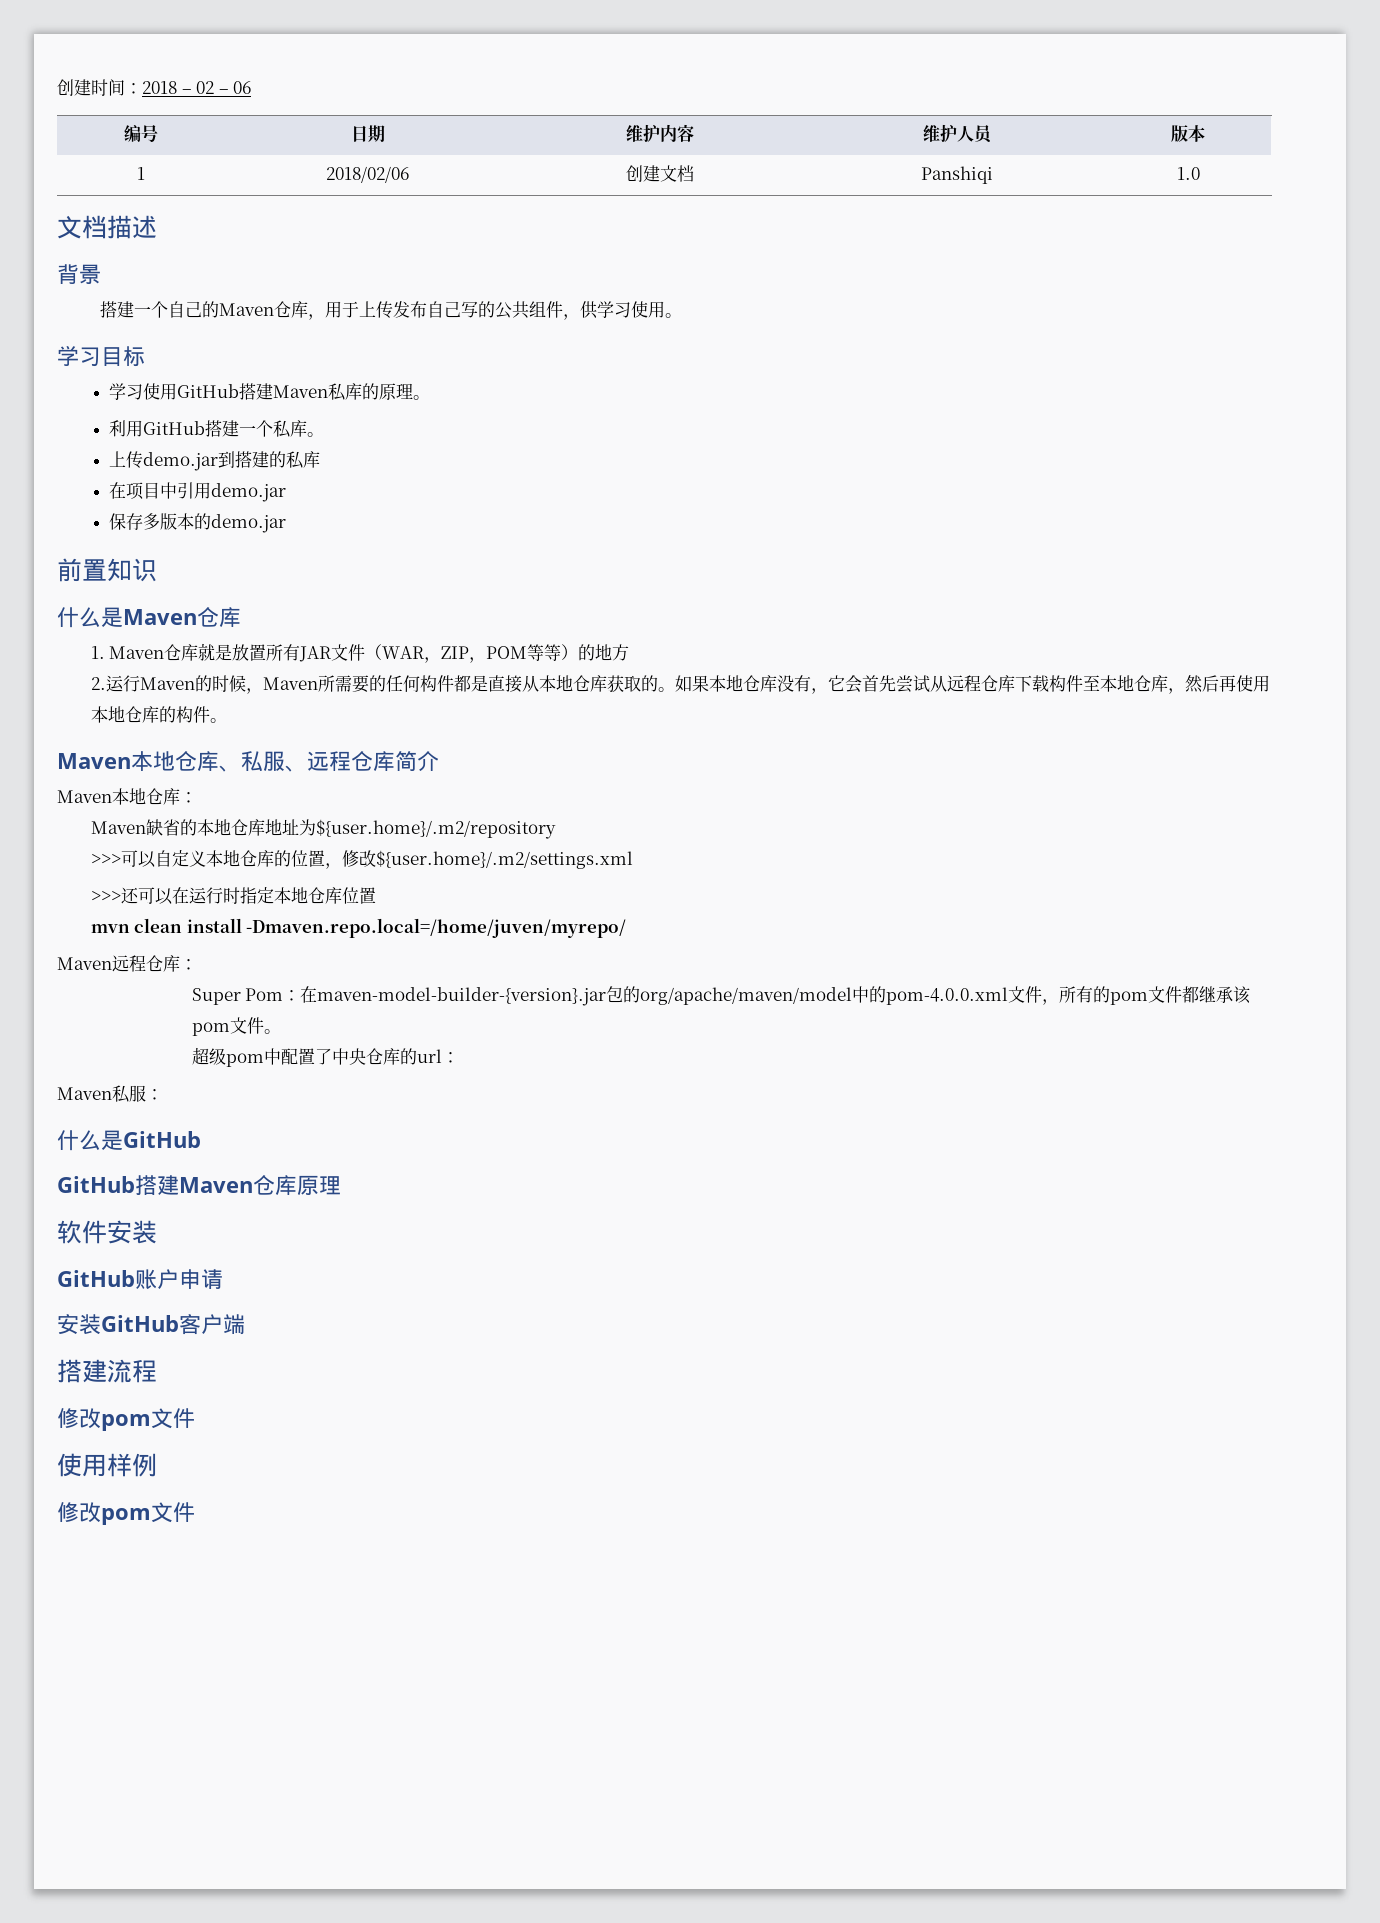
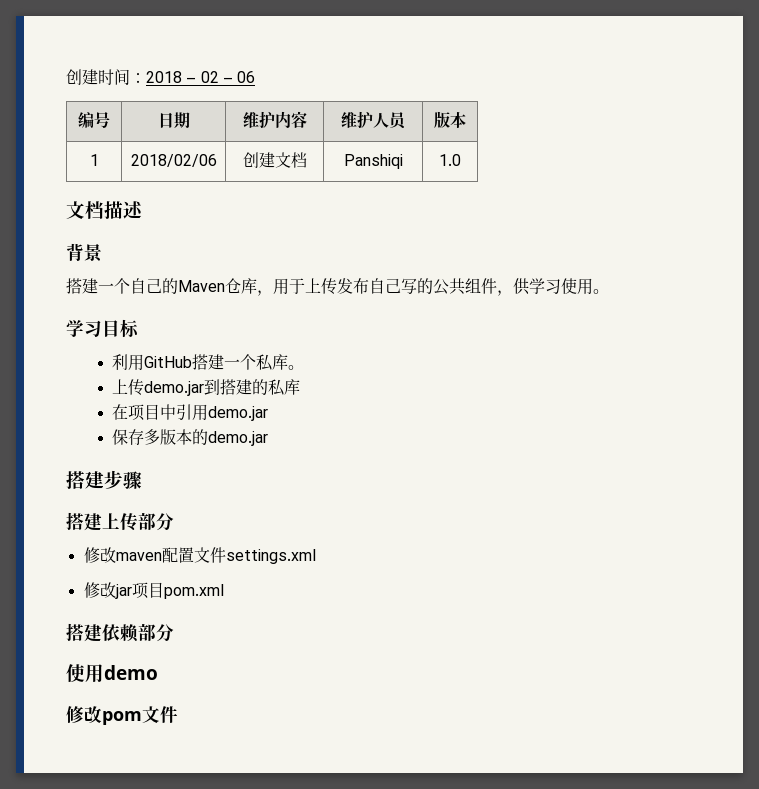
[109,383,431,401] // 学习使用GitHub搭建Maven私库的原理。 -> (139, 328) none
[57,558,157,582] [57,607,241,628] [90,643,630,663] [90,675,1270,694] [90,706,227,723] [57,751,439,772] [57,788,197,805] [90,819,556,839] [90,850,633,869] [90,887,376,905] [90,918,627,938] [57,955,197,972] [191,986,1252,1006] [191,1017,281,1036] [191,1047,459,1067] [57,1085,163,1103] [57,1130,201,1151] [57,1175,341,1196] [57,1220,157,1244] [57,1269,223,1290] [57,1314,245,1335] [57,1359,157,1383] [57,1408,195,1431] [57,1453,157,1477] 前置知识 // 什么是Maven仓库 // 1. Maven仓库就是放置所有JAR文件（WAR，ZIP，POM等等）的地方 // 2.运行Maven的时候，Maven所需要的任何构件都是直接从本地仓库获取的。如果本地仓库没有，它会首先尝试从远程仓库下载构件至本地仓库，然后再使用本地仓库的构件。 // Maven本地仓库、私服、远程仓库简介 // Maven本地仓库： // Maven缺省的本地仓库地址为${user.home}/.m2/repository // >>>可以自定义本地仓库的位置，修改${user.home}/.m2/settings.xml // >>>还可以在运行时指定本地仓库位置 // mvn clean install -Dmaven.repo.local=/home/juven/myrepo/ // Maven远程仓库： // Super Pom：在maven-model-builder-{version}.jar包的org/apache/maven/model中的pom-4.0.0.xml文件，所有的pom文件都继承该pom文件。 // 超级pom中配置了中央仓库的url： // Maven私服： // 什么是GitHub // GitHub搭建Maven仓库原理 // 软件安装 // GitHub账户申请 // 安装GitHub客户端 // 搭建流程 // 修改pom文件 // 使用样例 -> [66,470,142,489] [66,512,174,531] [83,547,316,564] [83,582,224,599] [66,623,174,642] [66,664,158,683] 搭建步骤 // 搭建上传部分 // 修改maven配置文件settings.xml // 修改jar项目pom.xml // 搭建依赖部分 // 使用demo

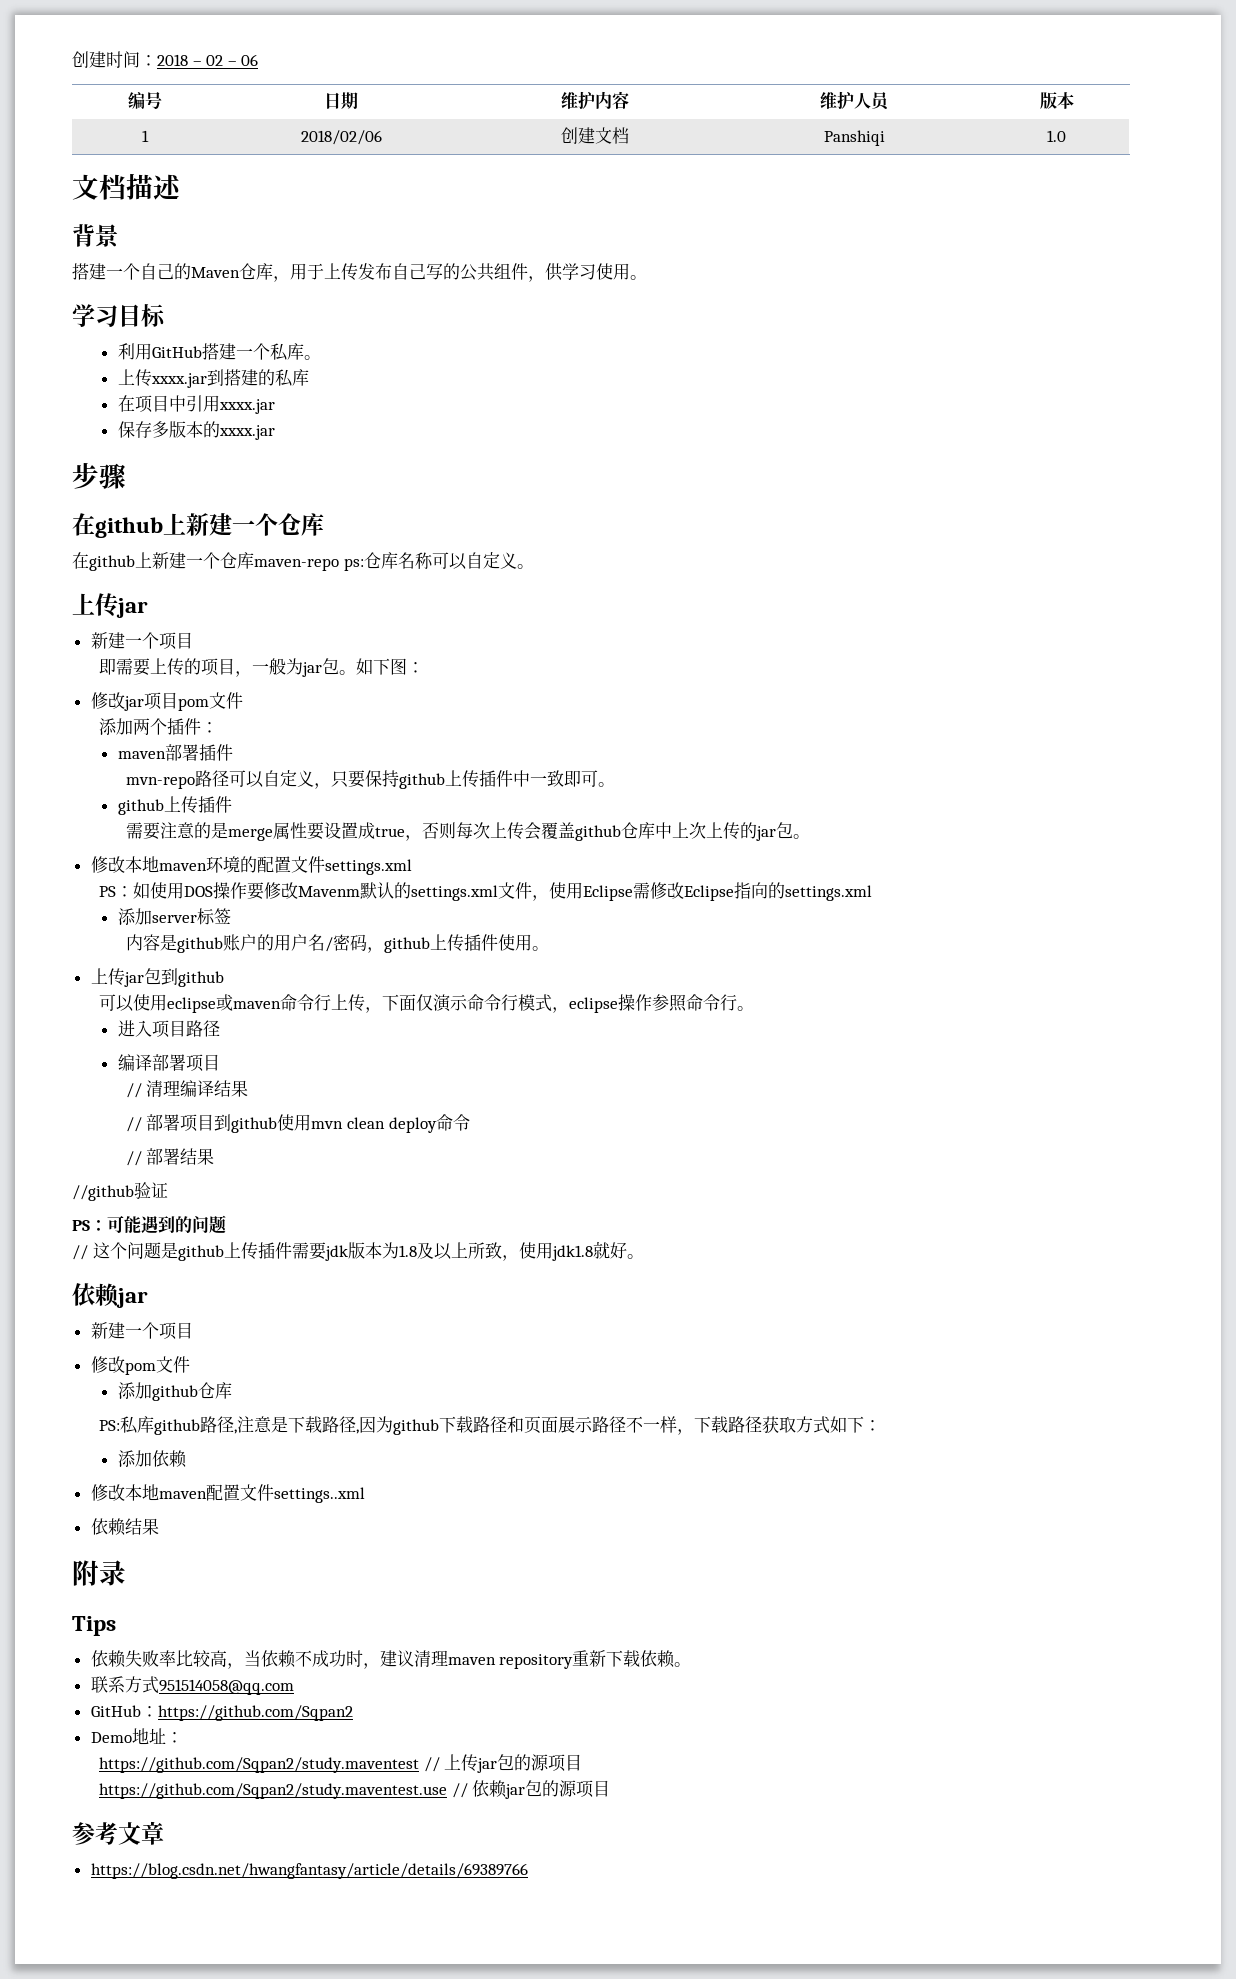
[143,381,204,396] demo.jar -> [150,373,207,388] xxxx.jar
[207,406,268,421] demo.jar -> [218,399,275,414] xxxx.jar
[207,431,268,446] [66,471,104,489] demo.jar // 搭建 -> [218,425,275,440] xxxx.jar //
[66,512,174,531] [83,547,316,564] [83,582,224,599] [66,623,174,642] [66,664,158,683] [66,706,178,725] 搭建上传部分 // 修改maven配置文件settings.xml // 修改jar项目pom.xml // 搭建依赖部分 // 使用demo // 修改pom文件 -> [72,513,324,538] [72,552,534,571] [72,593,148,618] [90,632,193,650] [98,658,424,677] [90,692,243,711] [98,718,218,735] [117,744,233,761] [125,770,615,789] [117,796,232,815] [125,822,810,841] [90,856,412,875] [98,882,872,901] [117,908,231,925] [125,934,549,953] [90,968,224,987] [98,994,754,1013] [117,1020,220,1038] [117,1054,220,1072] [125,1080,249,1098] [125,1114,470,1133] [125,1148,215,1166] [72,1182,168,1201] [72,1215,226,1234] [72,1241,644,1261] [72,1283,148,1308] [90,1322,193,1340] [90,1356,190,1375] [117,1382,232,1401] [98,1416,881,1435] [117,1450,187,1468] [90,1484,365,1503] [90,1518,159,1536] [72,1560,126,1586] [72,1616,116,1636] [90,1650,692,1669] [90,1676,294,1695] [90,1705,353,1721] [90,1728,183,1745] [98,1754,583,1773] [98,1780,611,1799] [72,1821,164,1845] [90,1863,528,1879] 在github上新建一个仓库 // 在github上新建一个仓库maven-repo ps:仓库名称可以自定义。 // 上传jar // 新建一个项目 // 即需要上传的项目，一般为jar包。如下图： // 修改jar项目pom文件 // 添加两个插件： // maven部署插件 // mvn-repo路径可以自定义，只要保持github上传插件中一致即可。 // github上传插件 // 需要注意的是merge属性要设置成true，否则每次上传会覆盖github仓库中上次上传的jar包。 // 修改本地maven环境的配置文件settings.xml // PS：如使用DOS操作要修改Mavenm默认的settings.xml文件，使用Eclipse需修改Eclipse指向的settings.xml // 添加server标签 // 内容是github账户的用户名/密码，github上传插件使用。 // 上传jar包到github // 可以使用eclipse或maven命令行上传，下面仅演示命令行模式，eclipse操作参照命令行。 // 进入项目路径 // 编译部署项目 // // 清理编译结果 // // 部署项目到github使用mvn clean deploy命令 // // 部署结果 // //github验证 // PS：可能遇到的问题 // // 这个问题是github上传插件需要jdk版本为1.8及以上所致，使用jdk1.8就好。 // 依赖jar // 新建一个项目 // 修改pom文件 // 添加github仓库 // PS:私库github路径,注意是下载路径,因为github下载路径和页面展示路径不一样，下载路径获取方式如下： // 添加依赖 // 修改本地maven配置文件settings..xml // 依赖结果 // 附录 // Tips // 依赖失败率比较高，当依赖不成功时，建议清理maven repository重新下载依赖。 // 联系方式951514058@qq.com // GitHub：https://github.com/Sqpan2 // Demo地址： // https://github.com/Sqpan2/study.maventest // 上传jar包的源项目 // https://github.com/Sqpan2/study.maventest.use // 依赖jar包的源项目 // 参考文章 // https://blog.csdn.net/hwangfantasy/article/details/69389766

